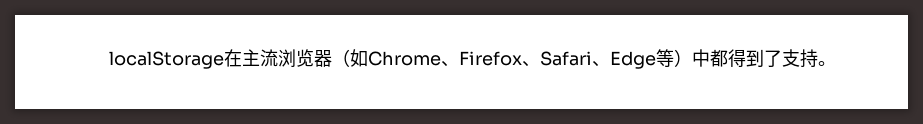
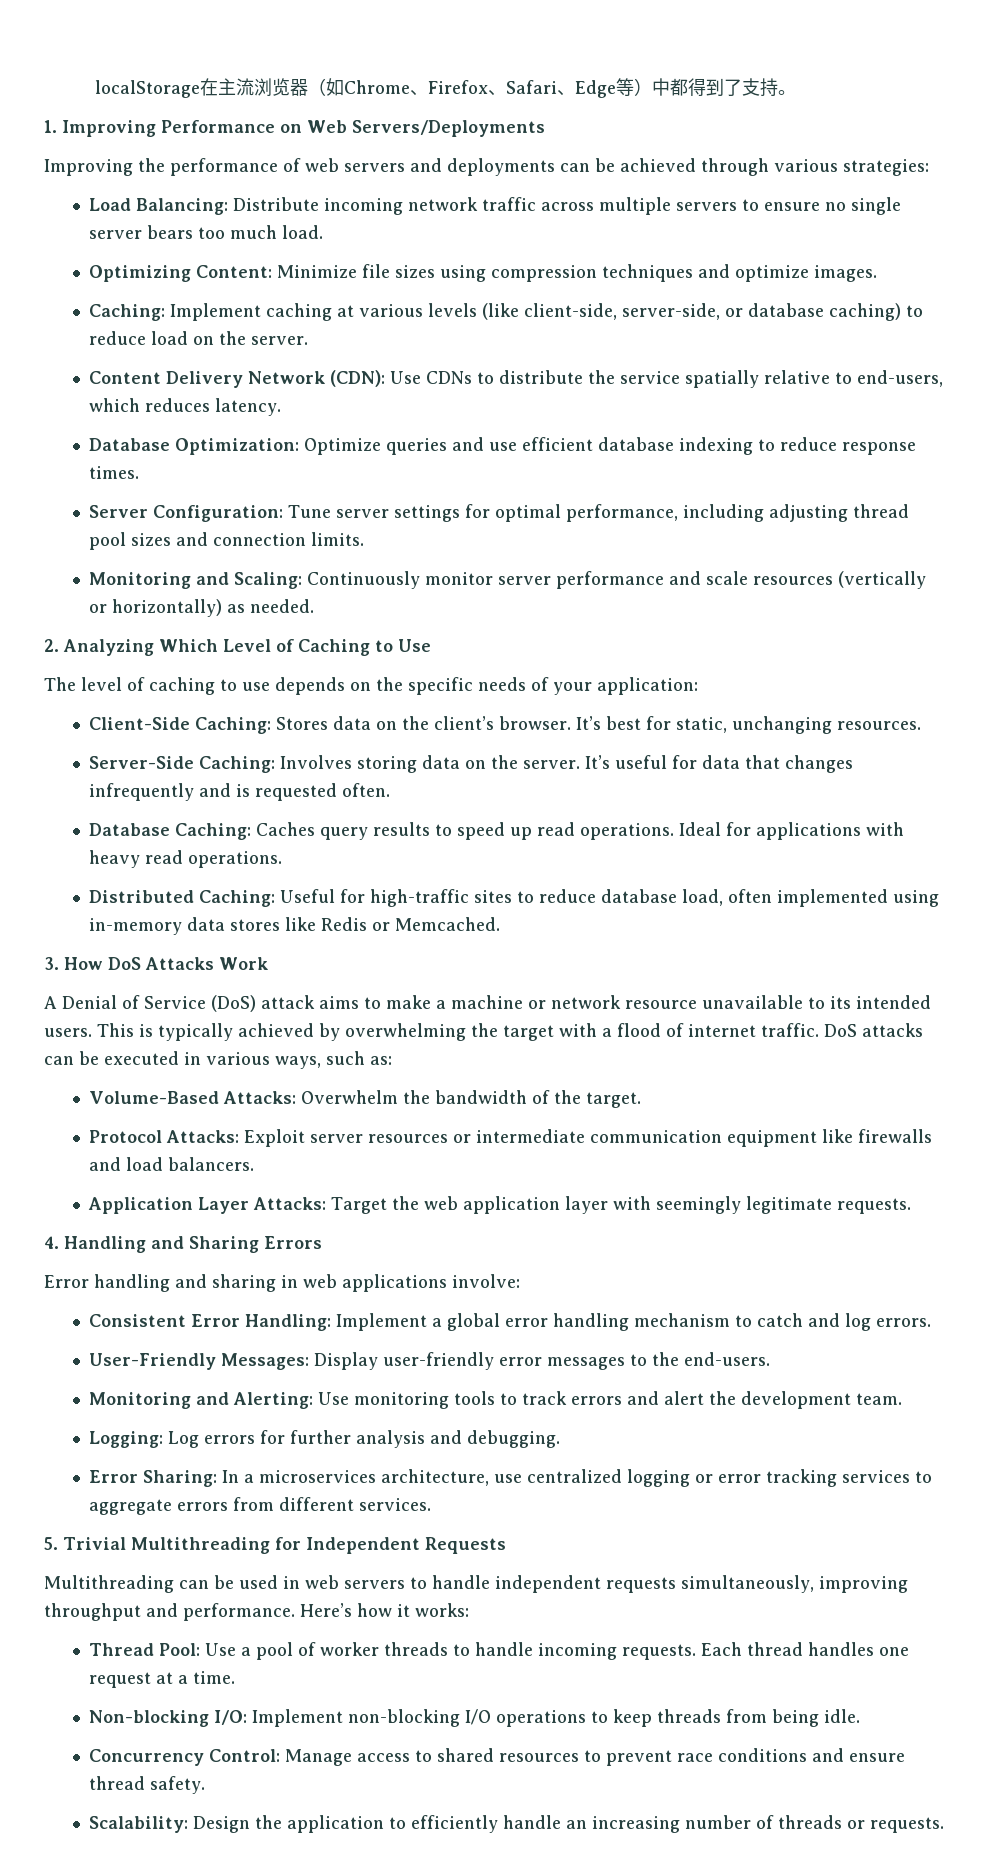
(836, 63) none -> [44,120,545,137] [44,158,929,176] [89,197,902,215] [89,225,324,239] [89,264,878,282] [89,303,924,321] [89,331,309,345] [89,370,944,388] [89,398,282,416] [89,437,917,455] [89,466,140,479] [89,504,910,522] [89,532,365,550] [89,571,927,589] [89,599,315,617] [44,639,431,656] [44,677,698,695] [89,716,922,734] [89,755,854,773] [89,783,391,801] [89,822,905,840] [89,850,283,868] [89,889,940,907] [89,917,501,935] [44,957,268,970] [44,995,931,1012] [44,1023,923,1041] [44,1051,392,1069] [89,1090,642,1108] [89,1129,933,1147] [89,1157,255,1171] [88,1196,912,1214] [44,1236,322,1253] [44,1274,520,1292] [89,1313,932,1331] [89,1352,771,1370] [89,1391,903,1409] [89,1430,561,1448] [89,1469,933,1487] [89,1497,432,1515] [44,1537,506,1554] [44,1575,908,1593] [44,1603,469,1621] [89,1642,910,1660] [89,1671,236,1688] [89,1709,861,1727] [89,1748,906,1766] [89,1776,206,1794] [89,1815,945,1833] // 1. Improving Performance on Web Servers/Deployments // Improving the performance of web servers and deployments can be achieved through various strategies: // Load Balancing: Distribute incoming network traffic across multiple servers to ensure no single server bears too much load. // Optimizing Content: Minimize file sizes using compression techniques and optimize images. // Caching: Implement caching at various levels (like client-side, server-side, or database caching) to reduce load on the server. // Content Delivery Network (CDN): Use CDNs to distribute the service spatially relative to end-users, which reduces latency. // Database Optimization: Optimize queries and use efficient database indexing to reduce response times. // Server Configuration: Tune server settings for optimal performance, including adjusting thread pool sizes and connection limits. // Monitoring and Scaling: Continuously monitor server performance and scale resources (vertically or horizontally) as needed. // 2. Analyzing Which Level of Caching to Use // The level of caching to use depends on the specific needs of your application: // Client-Side Caching: Stores data on the client’s browser. It’s best for static, unchanging resources. // Server-Side Caching: Involves storing data on the server. It’s useful for data that changes infrequently and is requested often. // Database Caching: Caches query results to speed up read operations. Ideal for applications with heavy read operations. // Distributed Caching: Useful for high-traffic sites to reduce database load, often implemented using in-memory data stores like Redis or Memcached. // 3. How DoS Attacks Work // A Denial of Service (DoS) attack aims to make a machine or network resource unavailable to its intended users. This is typically achieved by overwhelming the target with a flood of internet traffic. DoS attacks can be executed in various ways, such as: // Volume-Based Attacks: Overwhelm the bandwidth of the target. // Protocol Attacks: Exploit server resources or intermediate communication equipment like firewalls and load balancers. // Application Layer Attacks: Target the web application layer with seemingly legitimate requests. // 4. Handling and Sharing Errors // Error handling and sharing in web applications involve: // Consistent Error Handling: Implement a global error handling mechanism to catch and log errors. // User-Friendly Messages: Display user-friendly error messages to the end-users. // Monitoring and Alerting: Use monitoring tools to track errors and alert the development team. // Logging: Log errors for further analysis and debugging. // Error Sharing: In a microservices architecture, use centralized logging or error tracking services to aggregate errors from different services. // 5. Trivial Multithreading for Independent Requests // Multithreading can be used in web servers to handle independent requests simultaneously, improving throughput and performance. Here’s how it works: // Thread Pool: Use a pool of worker threads to handle incoming requests. Each thread handles one request at a time. // Non-blocking I/O: Implement non-blocking I/O operations to keep threads from being idle. // Concurrency Control: Manage access to shared resources to prevent race conditions and ensure thread safety. // Scalability: Design the application to efficiently handle an increasing number of threads or requests.

